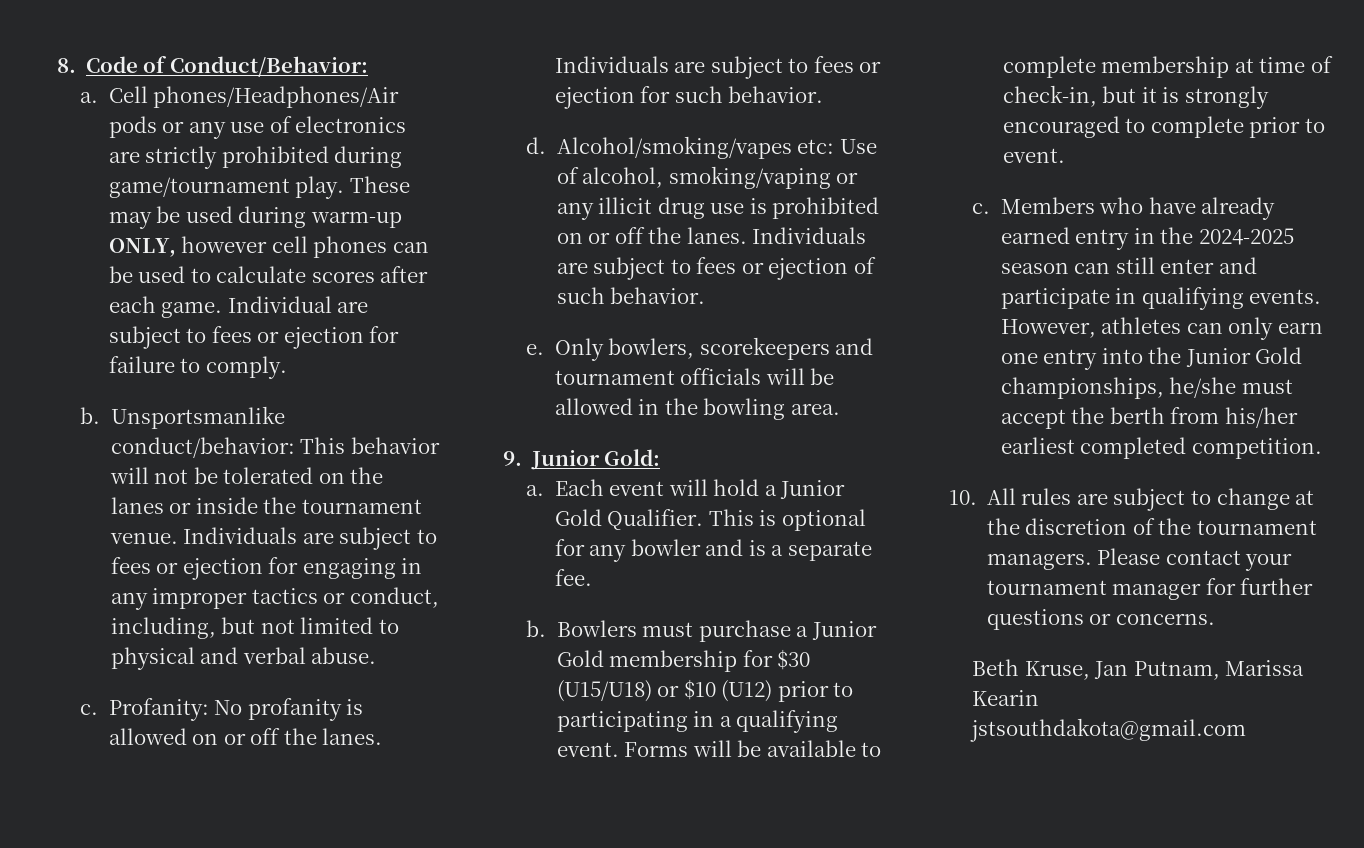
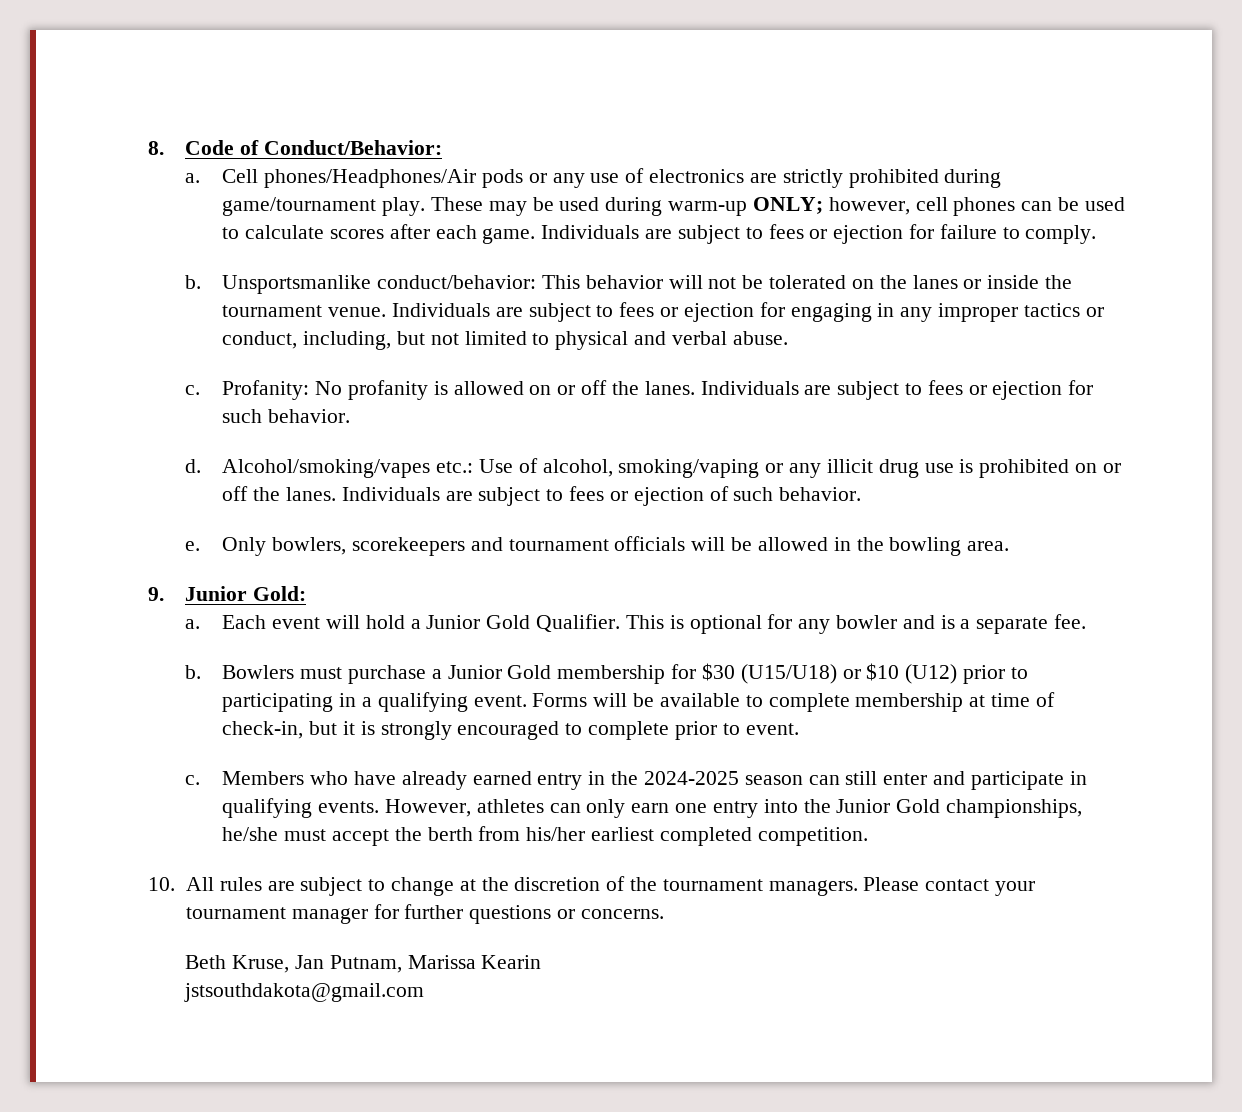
[108,236,268,257] ONLY, however -> [752,197,910,215] ONLY; however,
[227,296,332,313] Individual -> [541,225,640,239] Individuals
[797,139,835,154] etc: -> [436,461,474,473] etc.:

